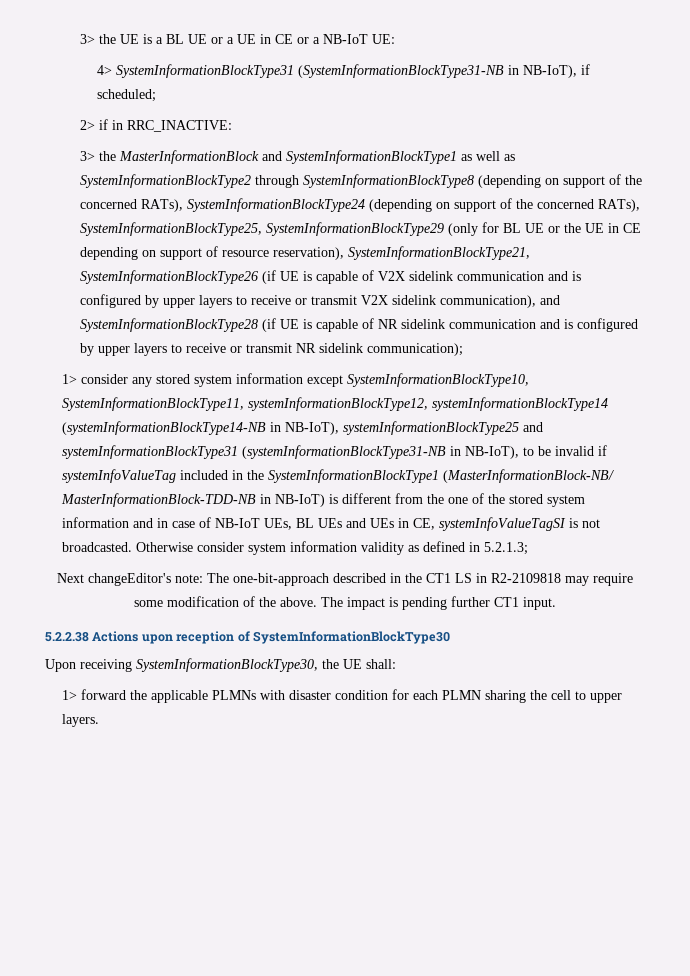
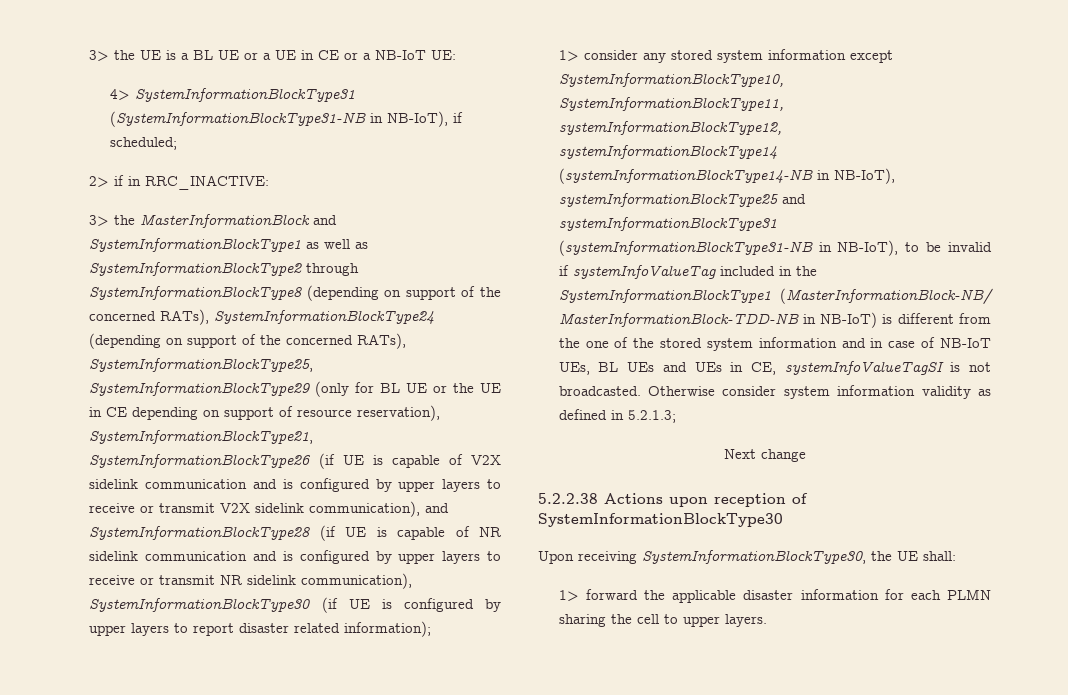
[366,343,463,356] communication); -> [301,573,413,589] [89,597,501,613] [89,621,432,637] communication), SystemInformationBlockType30 (if UE is configured by upper layers to report disaster related information);
[88,573,633,586] [134,596,556,610] changeEditor's note: The one-bit-approach described in the CT1 LS in R2-2109818 may require some modification of the above. The impact is pending further CT1 input. -> [760,449,806,462] change
[212,690,389,700] PLMNs with disaster condition -> [743,589,879,600] disaster information

